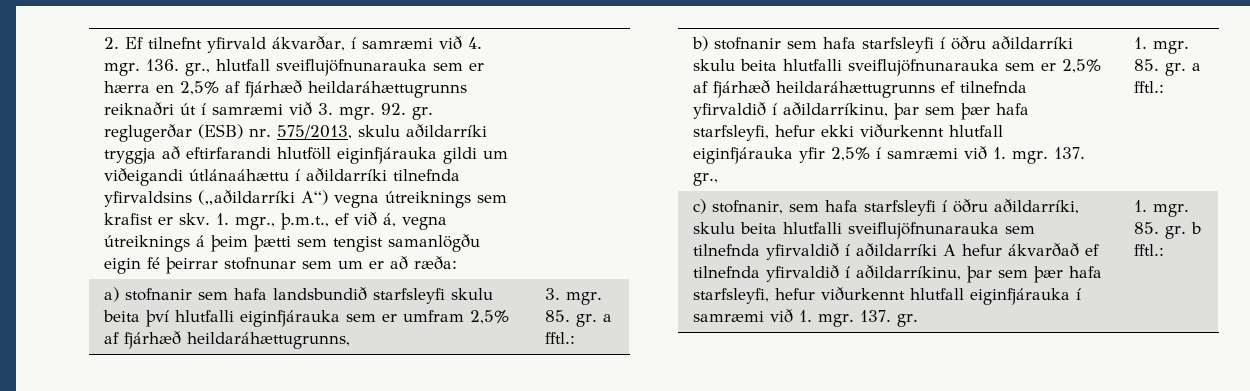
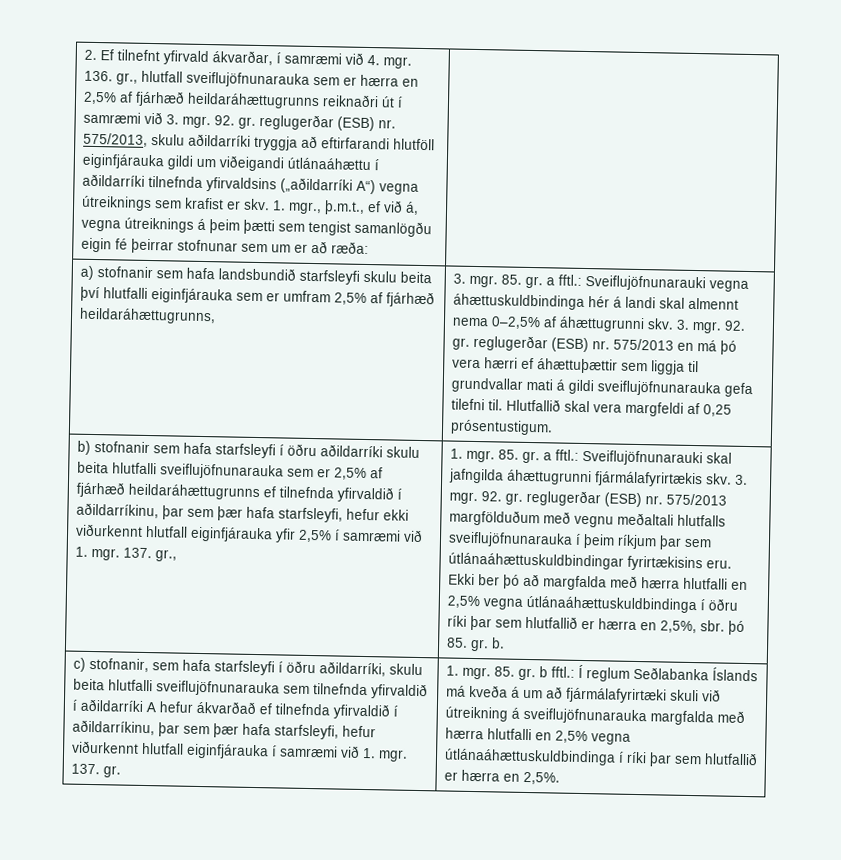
(575, 338) none -> [584,274,749,292] [452,293,739,310] [451,316,746,334] [451,334,737,355] [451,357,699,375] [450,377,753,398] [450,398,732,417] [449,419,553,436] Sveiflujöfnunarauki vegna áhættuskuldbindinga hér á landi skal almennt nema 0–2,5% af áhættugrunni skv. 3. mgr. 92. gr. reglugerðar (ESB) nr. 575/2013 en má þó vera hærri ef áhættuþættir sem liggja til grundvallar mati á gildi sveiflujöfnunarauka gefa tilefni til. Hlutfallið skal vera margfeldi af 0,25 prósentustigum.
(1164, 87) none -> [581,449,732,467] [448,468,748,488] [448,489,727,508] [448,509,726,528] [447,531,712,550] [447,552,732,572] [447,573,748,591] [446,595,738,614] [446,615,745,635] [446,637,505,652] Sveiflujöfnunarauki skal jafngilda áhættugrunni fjármálafyrirtækis skv. 3. mgr. 92. gr. reglugerðar (ESB) nr. 575/2013 margfölduðum með vegnu meðaltali hlutfalls sveiflujöfnunarauka í þeim ríkjum þar sem útlánaáhættuskuldbindingar fyrirtækisins eru. Ekki ber þó að margfalda með hærra hlutfalli en 2,5% vegna útlánaáhættuskuldbindinga í öðru ríki þar sem hlutfallið er hærra en 2,5%, sbr. þó 85. gr. b.
(1164, 250) none -> [577,664,758,682] [445,684,721,704] [444,706,745,726] [444,727,631,745] [443,748,758,767] [443,769,560,785] Í reglum Seðlabanka Íslands má kveða á um að fjármálafyrirtæki skuli við útreikning á sveiflujöfnunarauka margfalda með hærra hlutfalli en 2,5% vegna útlánaáhættuskuldbindinga í ríki þar sem hlutfallið er hærra en 2,5%.

